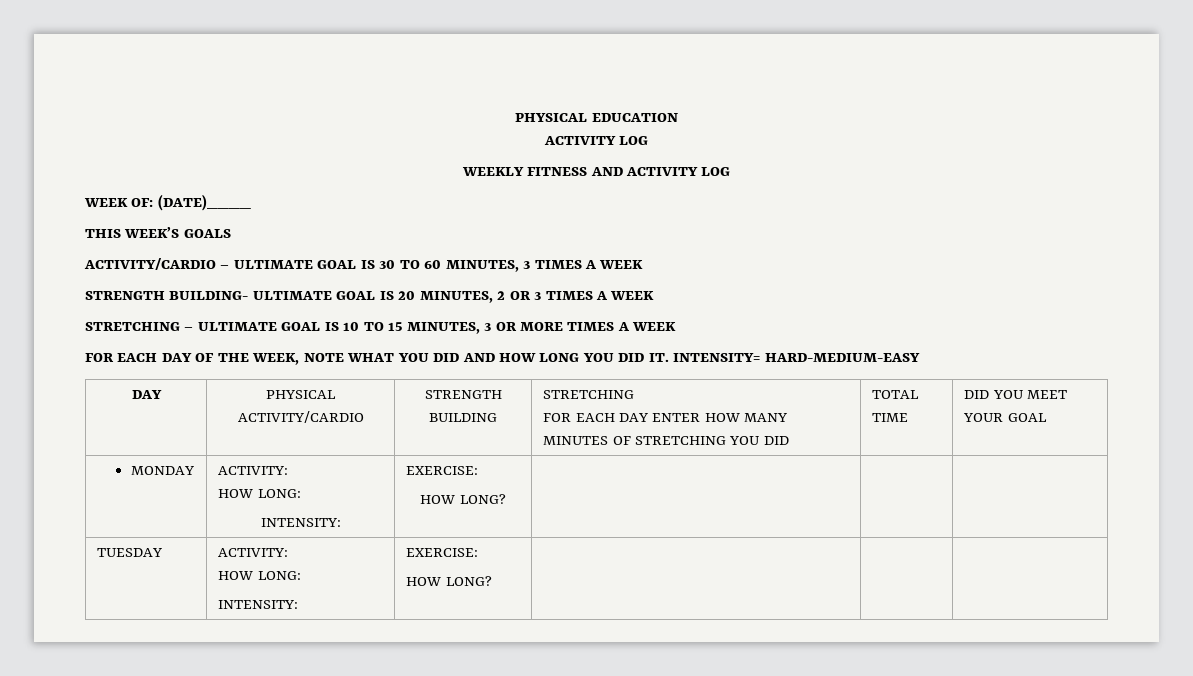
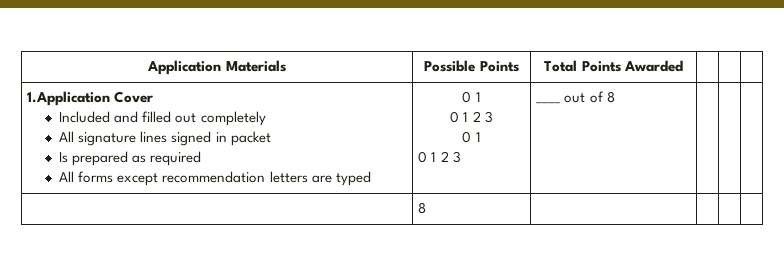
[515,113,678,122] [543,136,649,145] [461,167,731,176] [84,194,251,211] [85,227,231,238] [84,258,644,272] [85,291,655,303] [85,322,677,334] [85,353,920,365] [131,390,162,399] [266,390,336,399] [237,411,364,423] [424,390,502,399] [429,413,497,422] [543,390,635,399] [543,413,788,422] [543,436,789,445] [872,390,920,399] [872,413,909,422] [964,390,1067,399] [963,413,1047,422] [130,466,194,475] [218,466,289,475] [218,489,301,498] [260,518,341,527] [406,466,479,475] [420,494,506,504] [97,548,163,557] [218,548,289,557] [218,571,301,580] [218,600,299,609] [406,548,479,557] [406,576,492,586] PHYSICAL EDUCATION // ACTIVITY LOG // WEEKLY FITNESS AND ACTIVITY LOG // WEEK OF: (DATE)____ // THIS WEEK’S GOALS // ACTIVITY/CARDIO – ULTIMATE GOAL IS 30 TO 60 MINUTES, 3 TIMES A WEEK // STRENGTH BUILDING- ULTIMATE GOAL IS 20 MINUTES, 2 OR 3 TIMES A WEEK // STRETCHING – ULTIMATE GOAL IS 10 TO 15 MINUTES, 3 OR MORE TIMES A WEEK // FOR EACH DAY OF THE WEEK, NOTE WHAT YOU DID AND HOW LONG YOU DID IT. INTENSITY= HARD-MEDIUM-EASY // DAY | PHYSICAL ACTIVITY/CARDIO | STRENGTH BUILDING | STRETCHING // FOR EACH DAY ENTER HOW MANY MINUTES OF STRETCHING YOU DID | TOTAL TIME | DID YOU MEET YOUR GOAL // MONDAY | ACTIVITY: // HOW LONG: // INTENSITY: | EXERCISE: // HOW LONG? | | | // TUESDAY | ACTIVITY: // HOW LONG: // INTENSITY: | EXERCISE: // HOW LONG? -> [147,60,286,75] [424,60,519,72] [544,60,683,72] [27,91,154,106] [59,111,266,126] [59,131,271,146] [59,151,202,166] [59,171,371,186] [462,91,481,103] [450,111,493,123] [462,131,481,143] [418,151,461,163] [536,91,615,104] [418,202,427,214] Application Materials | Possible Points | Total Points Awarded | | | // 1.Application Cover // Included and filled out completely // All signature lines signed in packet // Is prepared as required // All forms except recommendation letters are typed | 0 1 // 0 1 2 3 // 0 1 // 0 1 2 3 | ____ out of 8 | | | // | 8 |

